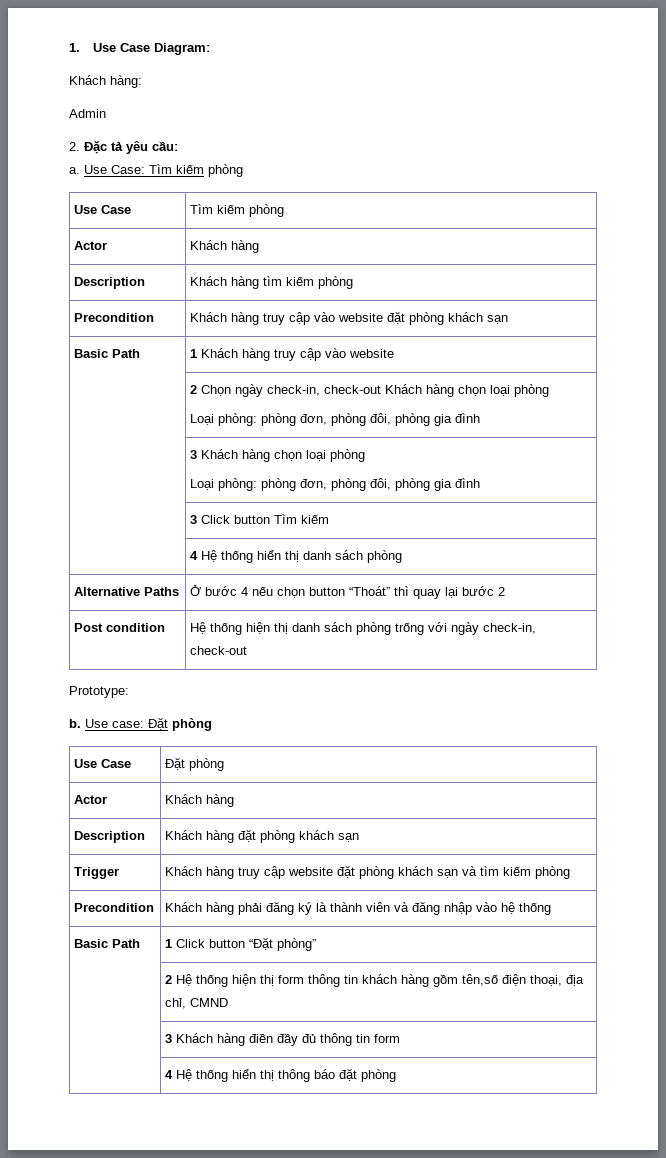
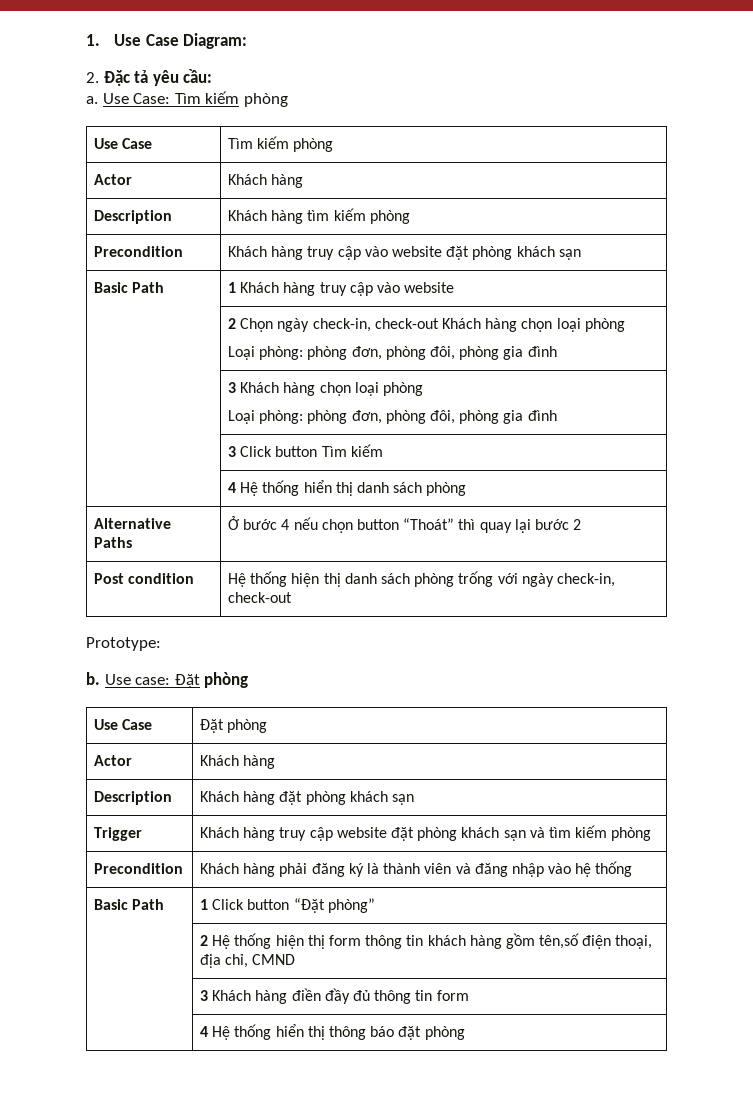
[69,75,142,88] [69,109,106,118] // Khách hàng: // Admin -> (248, 41) none

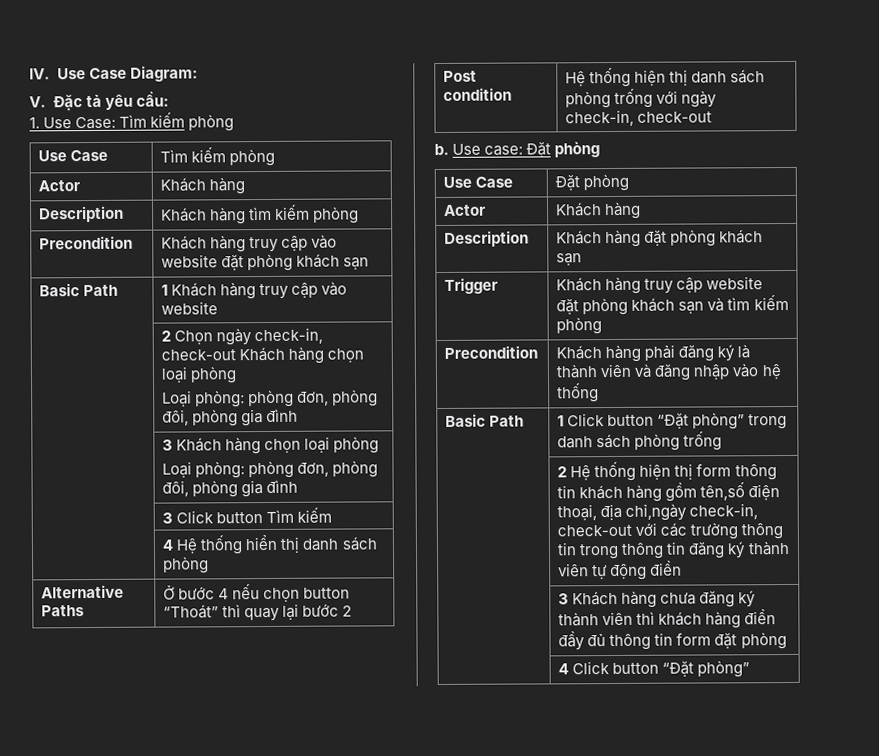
[86,34,100,46] 1. -> [29,68,50,80] IV.
[86,72,99,83] 2. -> [29,96,46,108] V.
[86,96,98,104] a. -> [29,117,40,129] 1.
[86,637,161,651] // Prototype: -> (713, 117) none
(375, 905) none -> [748,413,788,430] [557,431,723,451] trong danh sách phòng trống
[225,954,296,968] [200,990,252,1001] chỉ, CMND // | 3 Khách -> [625,503,759,521] [557,522,784,540] [557,540,790,560] [558,560,683,581] [558,590,757,608] [558,611,703,627] chỉ,ngày check-in, check-out với các trường thông tin trong thông tin đăng ký thành viên tự động điền // | 3 Khách hàng chưa đăng ký thành viên thì khách
[200,1024,465,1040] // | 4 Hệ thống hiển thị thông báo đặt phòng -> [714,632,787,650] [558,660,751,678] đặt phòng // | 4 Click button “Đặt phòng”

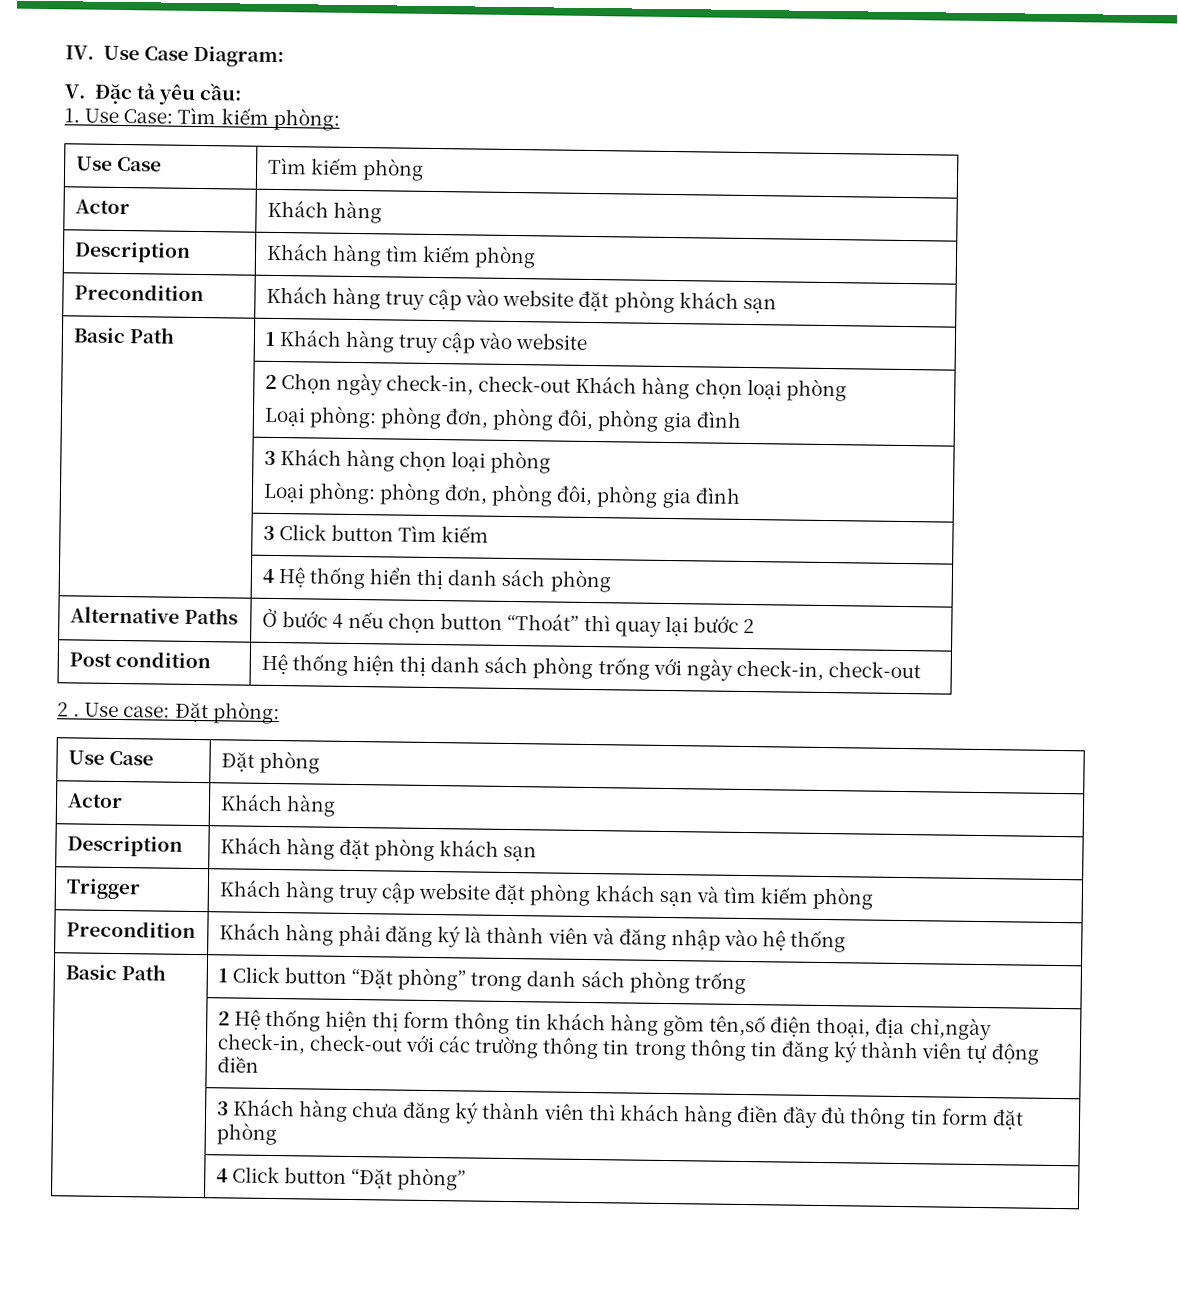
[188,114,235,132] phòng -> [272,107,340,131] phòng:
[434,143,449,156] b. -> [57,702,81,717] 2 .
[554,141,601,158] phòng -> [212,701,280,725] phòng:

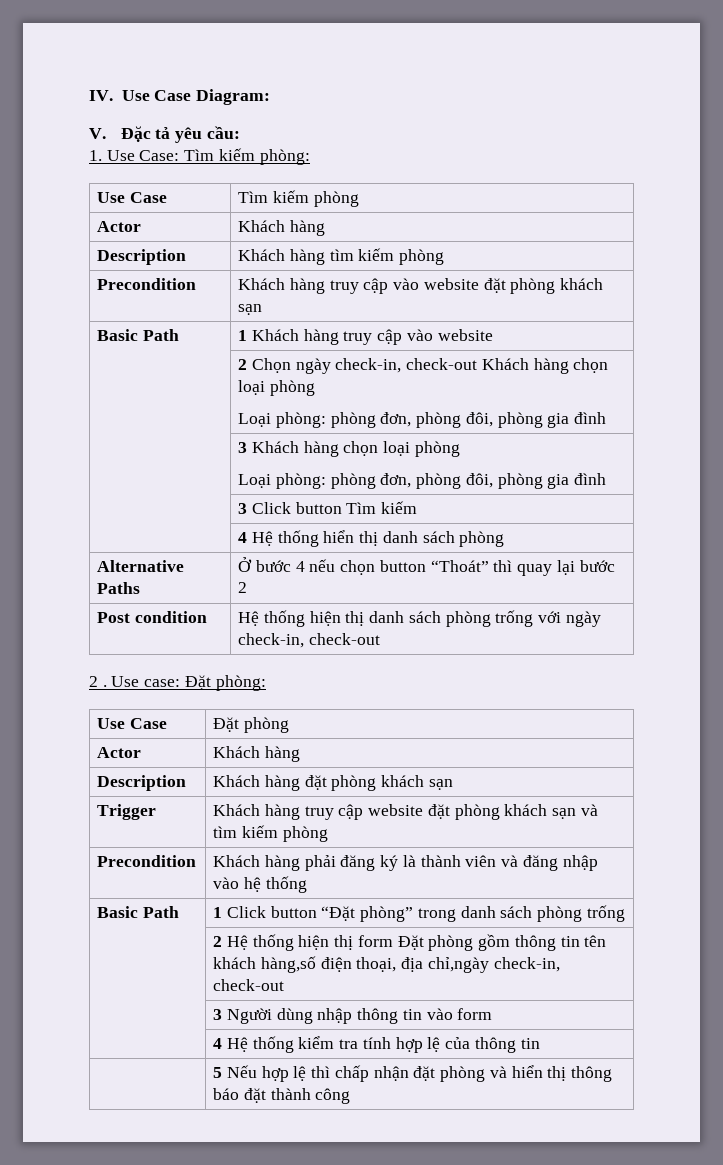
[454,1012,767,1037] thông tin khách hàng gồm tên,số -> [397,934,607,951] [213,956,317,973] Đặt phòng gồm thông tin tên khách hàng,số
[404,1034,1040,1065] [216,1056,259,1073] [216,1098,1024,1130] [215,1122,277,1146] [215,1166,467,1191] với các trường thông tin trong thông tin đăng ký thành viên tự động điền // | 3 Khách hàng chưa đăng ký thành viên thì khách hàng điền đầy đủ thông tin form đặt phòng // | 4 Click button “Đặt phòng” -> [213,1008,493,1024] [213,1036,540,1053] [213,1065,612,1082] [213,1088,351,1104] // | 3 Người dùng nhập thông tin vào form // | 4 Hệ thống kiểm tra tính hợp lệ của thông tin // | 5 Nếu hợp lệ thì chấp nhận đặt phòng và hiển thị thông báo đặt thành công

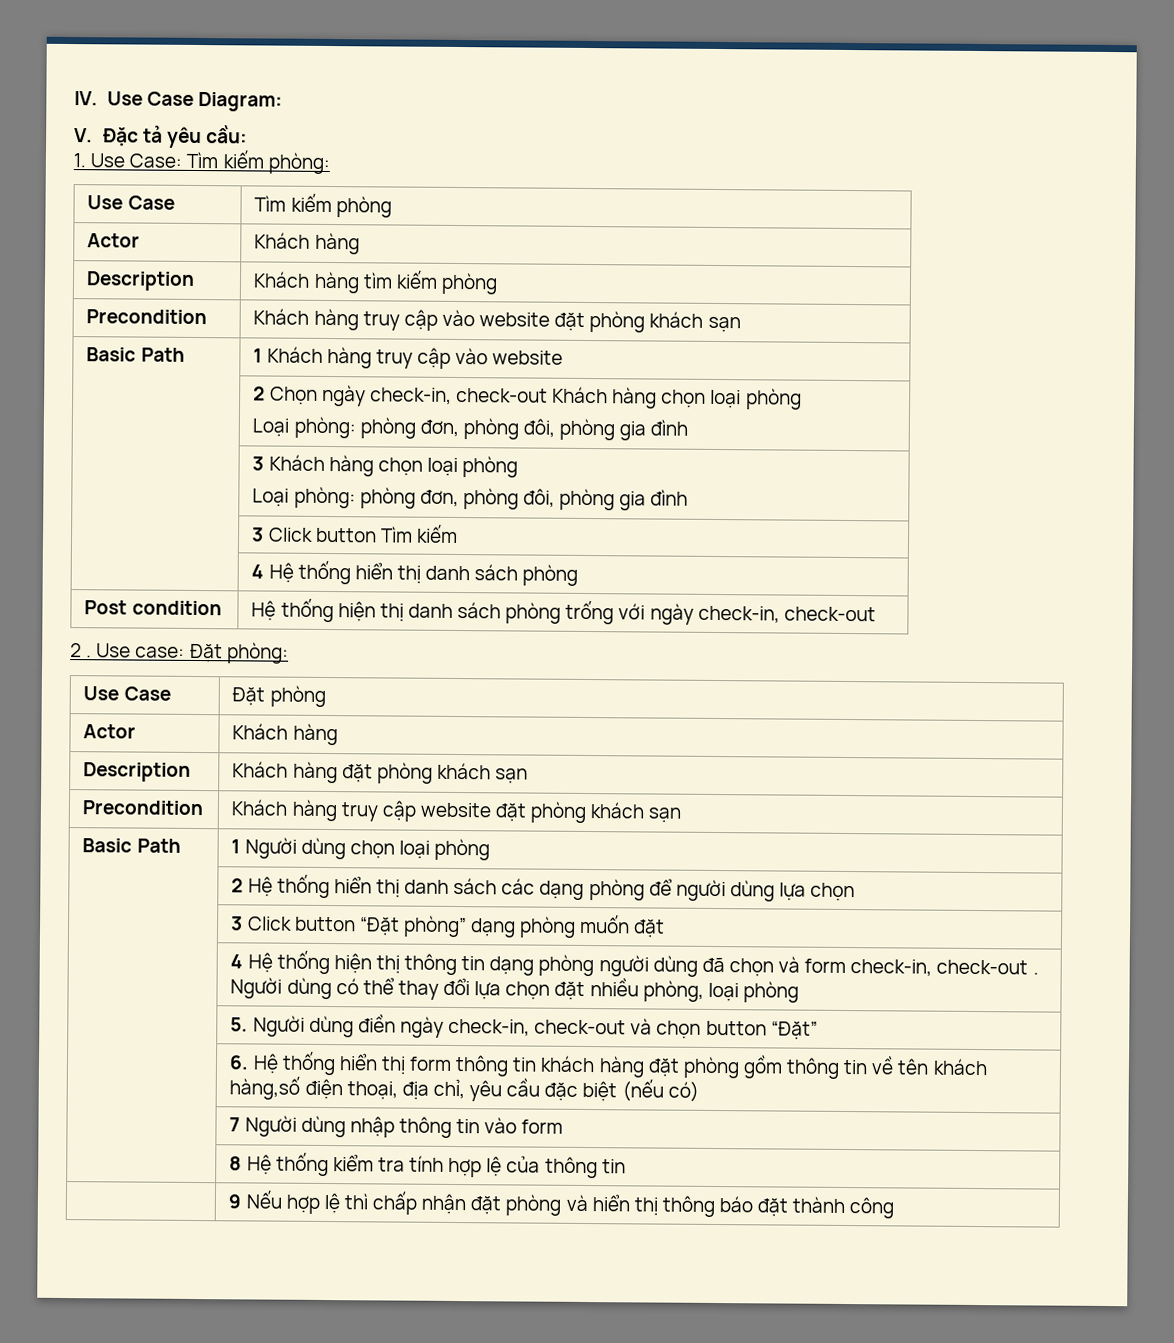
[97,560,185,572] [97,582,141,594] [238,557,615,576] [238,582,248,593] // Alternative Paths | Ở bước 4 nếu chọn button “Thoát” thì quay lại bước 2 -> (579, 575) none
[97,804,157,820] Trigger -> [82,800,204,816] Precondition
[580,804,598,816] [213,825,328,842] [97,855,197,867] [213,855,598,871] [213,876,307,893] [97,906,180,918] [213,905,625,922] và tìm kiếm phòng // Precondition | Khách hàng phải đăng ký là thành viên và đăng nhập vào hệ thống // Basic Path | 1 Click button “Đặt phòng” trong danh sách phòng trống -> [82,838,181,853] [231,837,491,861] // Basic Path | 1 Người dùng chọn loại phòng
[298,935,424,950] hiện thị form Đặt -> [333,876,856,902] [231,914,666,938] [230,950,1039,977] [230,977,799,1003] [230,1014,818,1040] [229,1051,680,1078] hiển thị danh sách các dạng phòng để người dùng lựa chọn // | 3 Click button “Đặt phòng” dạng phòng muốn đặt // | 4 Hệ thống hiện thị thông tin dạng phòng người dùng đã chọn và form check-in, check-out . Người dùng có thể thay đổi lựa chọn đặt nhiều phòng, loại phòng // | 5. Người dùng điền ngày check-in, check-out và chọn button “Đặt” // | 6. Hệ thống hiển thị form thông tin khách hàng đặt
(580, 941) none -> [871,1056,895,1075] về
[427,957,560,973] [213,979,285,991] [213,1009,223,1020] chỉ,ngày check-in, check-out // | 3 -> [432,1078,699,1102] [229,1117,241,1132] chỉ, yêu cầu đặc biệt (nếu có) // | 7
[213,1038,223,1049] 4 -> [229,1156,243,1171] 8
[213,1067,223,1078] 5 -> [228,1194,242,1209] 9

